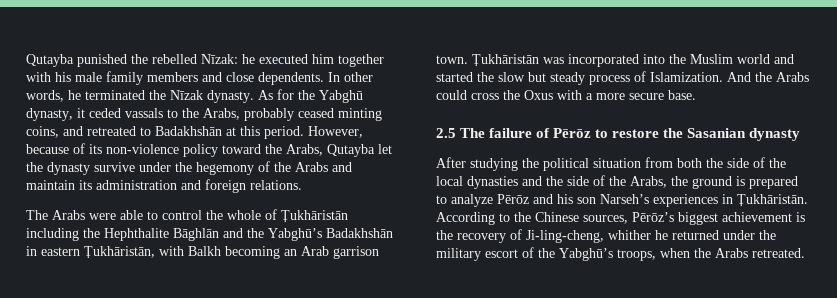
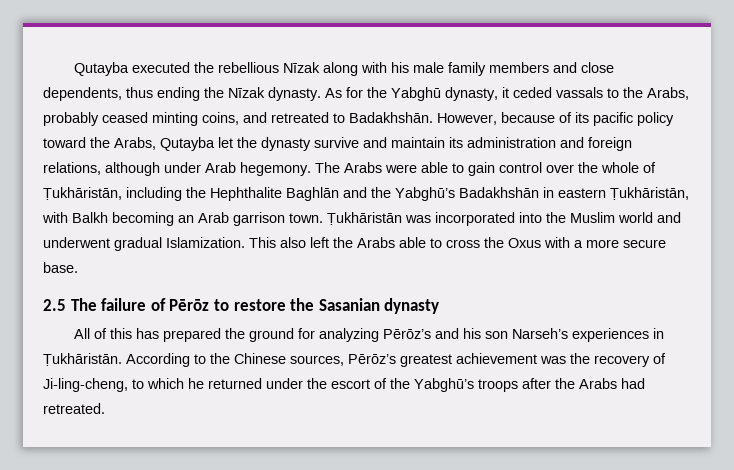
[26,54,384,67] Qutayba punished the rebelled Nīzak: he executed him together -> [73,62,358,76] Qutayba executed the rebellious Nīzak along
[258,72,373,85] [26,90,145,102] dependents. In other words, he terminated -> [43,87,200,101] dependents, thus ending
[155,126,304,139] Badakhshān at this period. -> [349,112,433,123] Badakhshān.
[106,144,179,154] non-violence -> [593,112,633,126] pacific
[139,161,328,175] under the hegemony of the Arabs -> (359, 142) none
[250,180,302,190] relations. // -> [43,162,311,176] relations, although under Arab hegemony.
[162,210,202,220] control -> [468,162,574,176] gain control over
[281,210,348,222] Ṭukhāristān -> [43,187,122,200] Ṭukhāristān,
[173,228,219,241] Bāghlān -> [286,187,339,201] Baghlān
[436,71,809,85] [436,90,467,100] started the slow but steady process of Islamization. And the Arabs could -> [43,237,442,251] underwent gradual Islamization. This also left the Arabs able to
[436,157,786,171] [436,175,798,189] [436,194,529,207] After studying the political situation from both the side of the local dynasties and the side of the Arabs, the ground is prepared to analyze Pērōz -> [73,328,431,342] All of this has prepared the ground for analyzing Pērōz’s
[678,212,805,225] biggest achievement is -> [400,353,566,367] greatest achievement was
[608,230,651,240] whither -> [132,378,184,389] to which
[436,248,481,261] military -> (327, 383) none
[617,248,748,261] troops, when the Arabs -> [478,378,645,392] troops after the Arabs had

